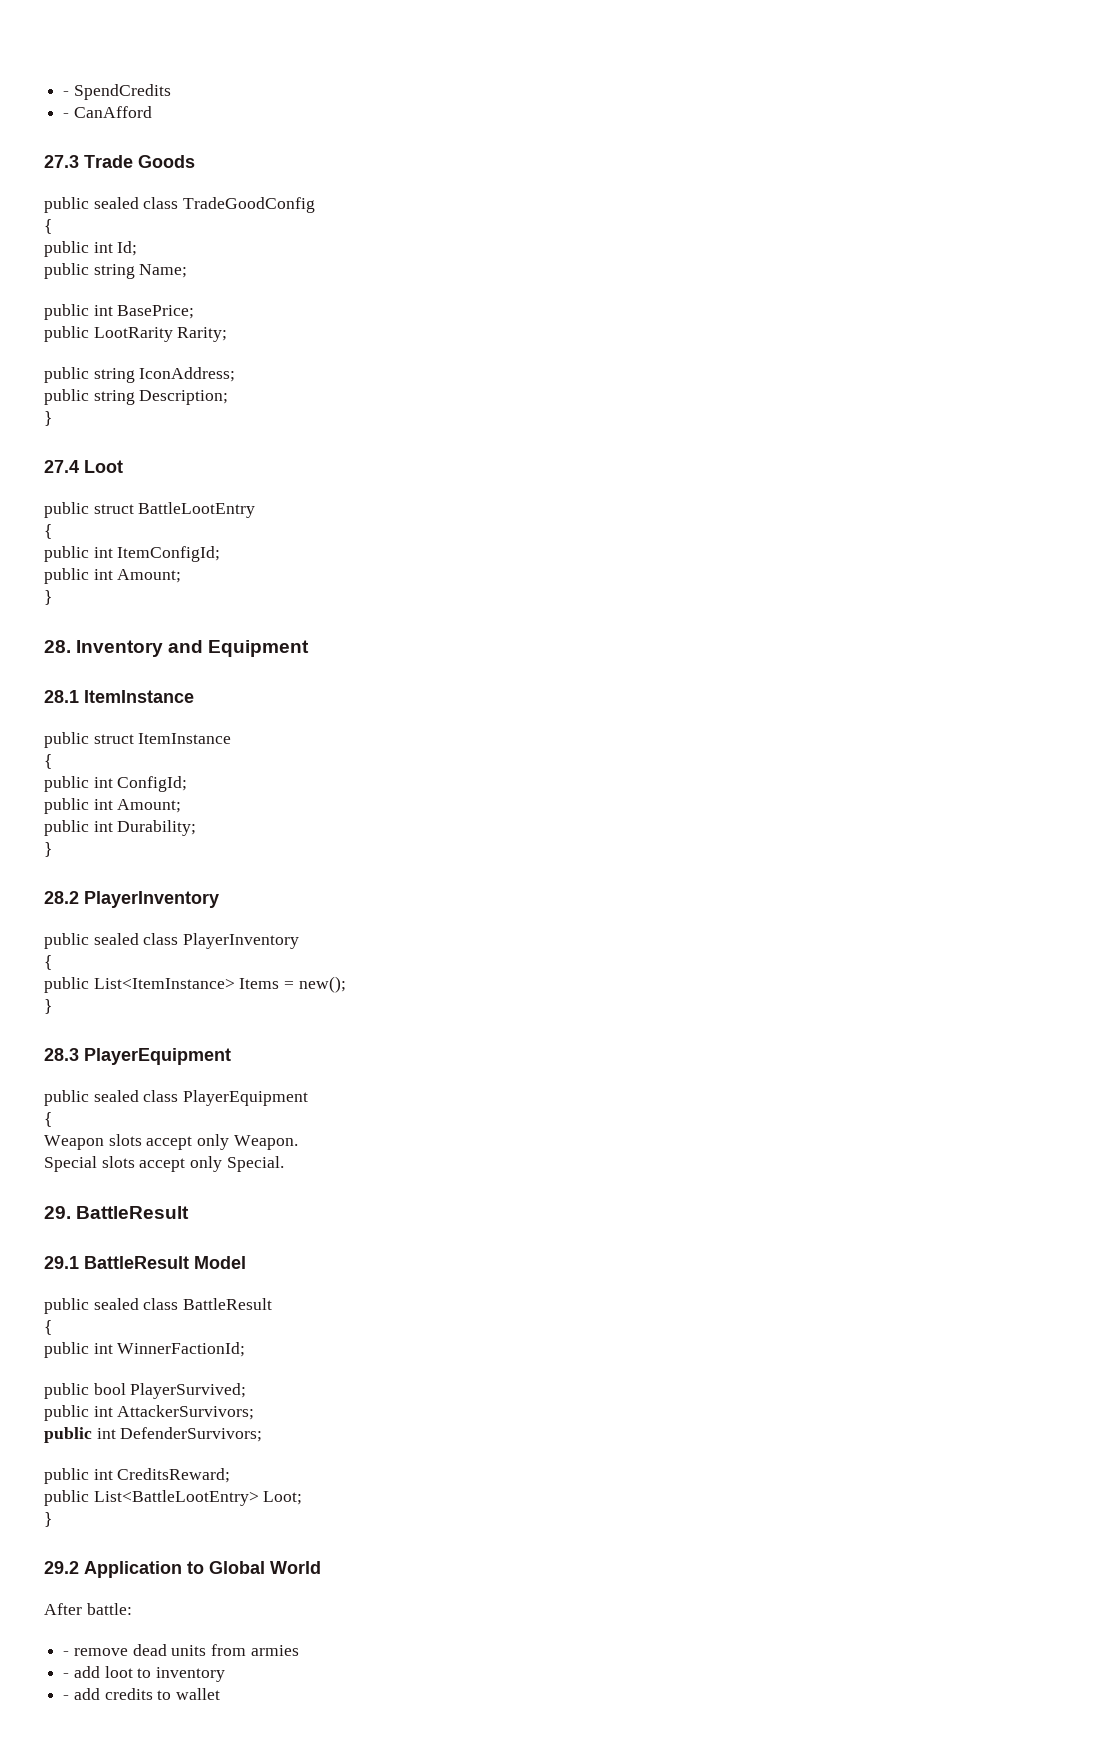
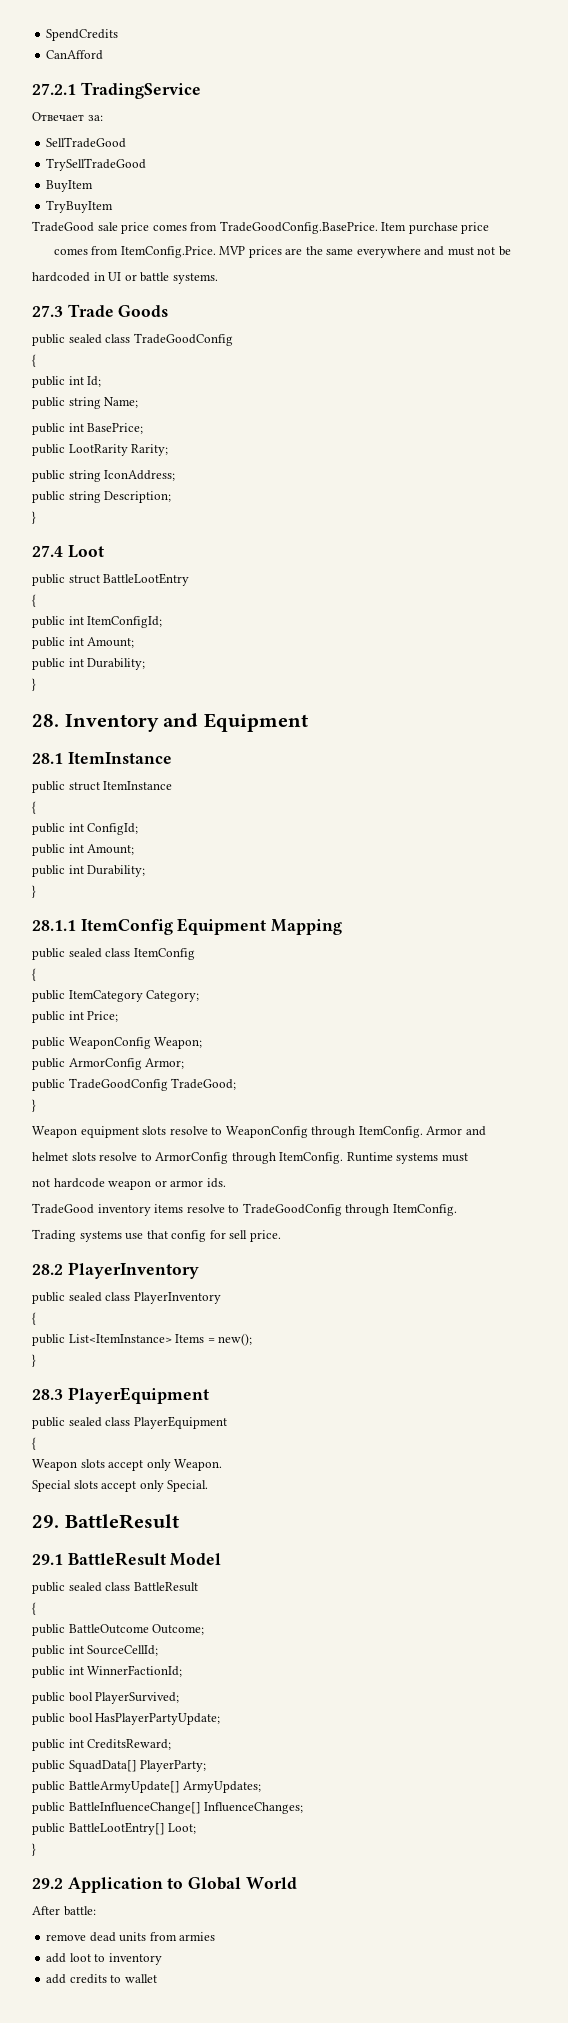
[63,91,70,96] - -> (46, 35) none
[63,113,70,118] - -> (119, 35) none
(152, 112) none -> [32,82,201,99] [32,112,103,121] [46,137,127,148] [46,158,147,171] [46,180,94,192] [46,200,114,213] [32,221,490,234] [53,246,511,258] [32,272,218,284] // 27.2.1 TradingService // Отвечает за: // SellTradeGood // TrySellTradeGood // BuyItem // TryBuyItem // TradeGood sale price comes from TradeGoodConfig.BasePrice. Item purchase price // comes from ItemConfig.Price. MVP prices are the same everywhere and must not be // hardcoded in UI or battle systems.
(182, 576) none -> [32,658,146,670] // public int Durability;
(52, 849) none -> [32,918,343,935] [32,948,195,960] [32,968,36,981] [32,990,200,1002] [32,1011,119,1023] [32,1037,203,1049] [32,1058,185,1070] [32,1078,237,1091] [32,1099,36,1112] [32,1126,486,1138] [32,1152,468,1164] [32,1178,226,1190] [32,1203,457,1216] [32,1229,281,1242] // 28.1.1 ItemConfig Equipment Mapping // public sealed class ItemConfig // { // public ItemCategory Category; // public int Price; // public WeaponConfig Weapon; // public ArmorConfig Armor; // public TradeGoodConfig TradeGood; // } // Weapon equipment slots resolve to WeaponConfig through ItemConfig. Armor and // helmet slots resolve to ArmorConfig through ItemConfig. Runtime systems must // not hardcode weapon or armor ids. // TradeGood inventory items resolve to TradeGoodConfig through ItemConfig. // Trading systems use that config for sell price.
(52, 1327) none -> [32,1624,205,1636] [32,1645,159,1657] // public BattleOutcome Outcome; // public int SourceCellId;
[93,1405,255,1420] [44,1427,263,1443] int AttackerSurvivors; // public int DefenderSurvivors; -> [68,1713,221,1725] bool HasPlayerPartyUpdate;
[93,1490,259,1506] List<BattleLootEntry> -> [68,1760,207,1772] [32,1781,262,1793] [32,1802,304,1814] [32,1822,165,1835] SquadData[] PlayerParty; // public BattleArmyUpdate[] ArmyUpdates; // public BattleInfluenceChange[] InfluenceChanges; // public BattleLootEntry[]
[63,1651,70,1656] - -> (96, 1911) none
[63,1673,70,1678] - -> (216, 1936) none
[63,1695,70,1700] - -> (162, 1959) none

